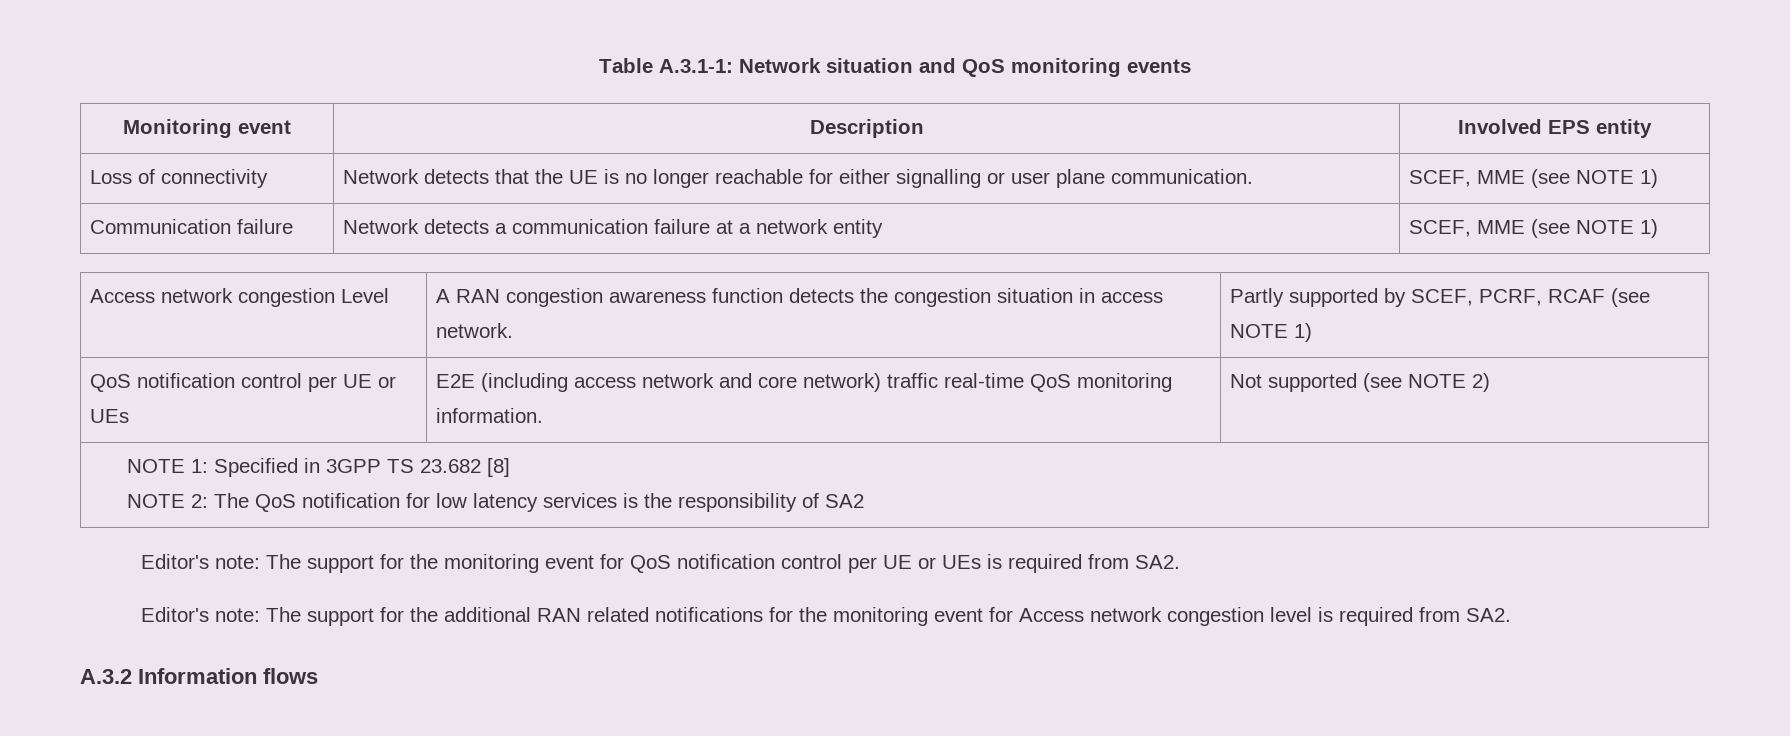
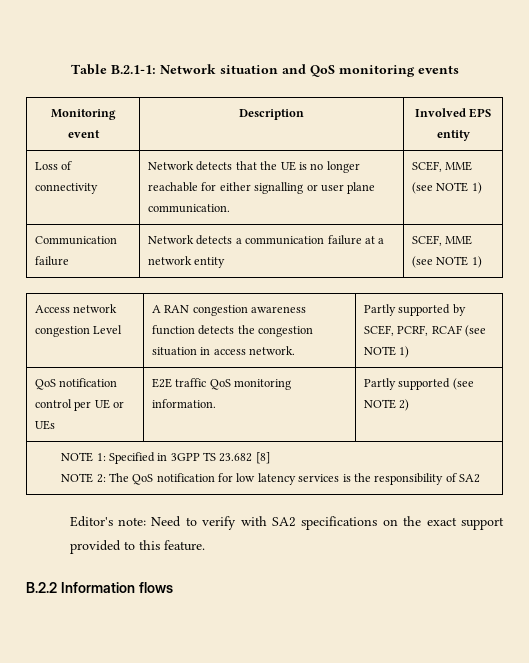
[659,59,733,73] A.3.1-1: -> [110,65,156,74] B.2.1-1:
[481,373,1025,392] (including access network and core network) traffic real-time -> [175,378,207,387] traffic
[1230,374,1263,388] Not -> [364,378,397,390] Partly
[266,554,1181,573] [141,607,1512,626] [80,669,132,684] The support for the monitoring event for QoS notification control per UE or UEs is required from SA2. // Editor's note: The support for the additional RAN related notifications for the monitoring event for Access network congestion level is required from SA2. // A.3.2 -> [151,516,504,530] [69,540,205,554] [26,582,57,593] Need to verify with SA2 specifications on the exact support provided to this feature. // B.2.2

